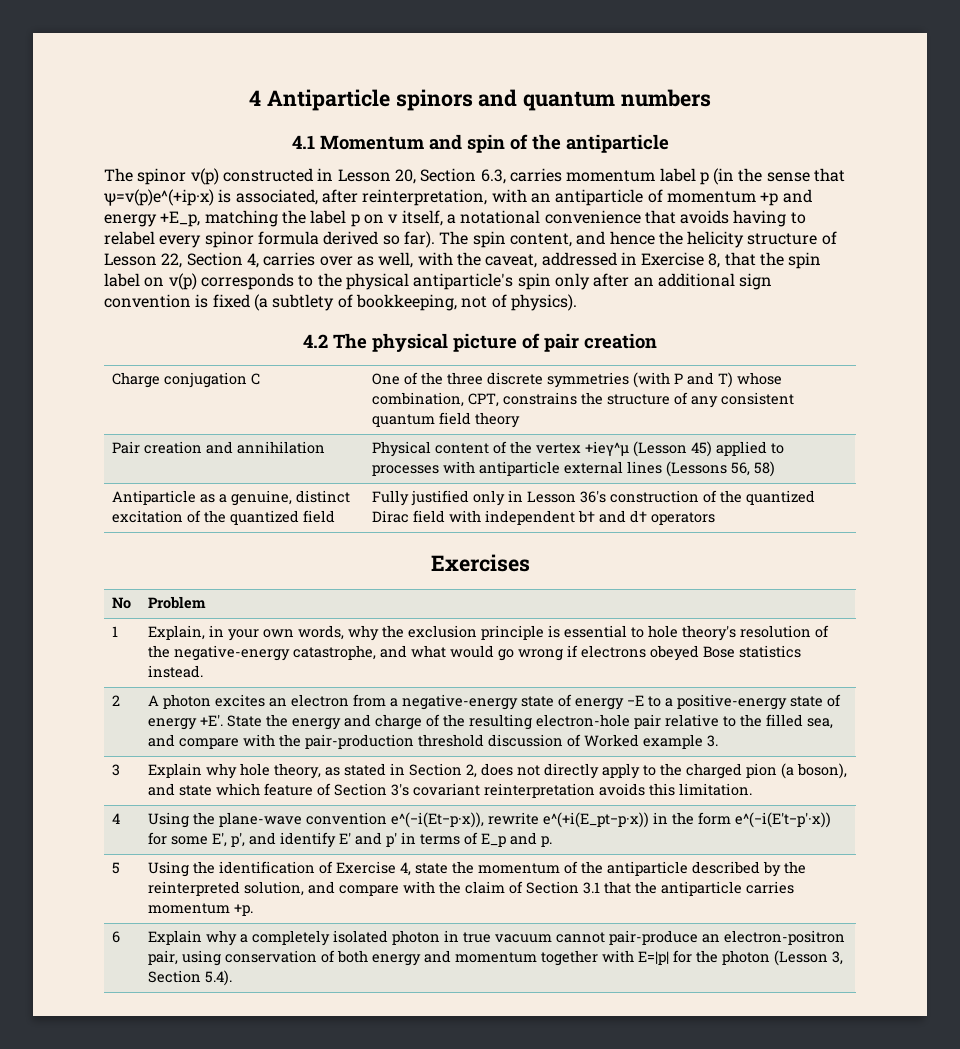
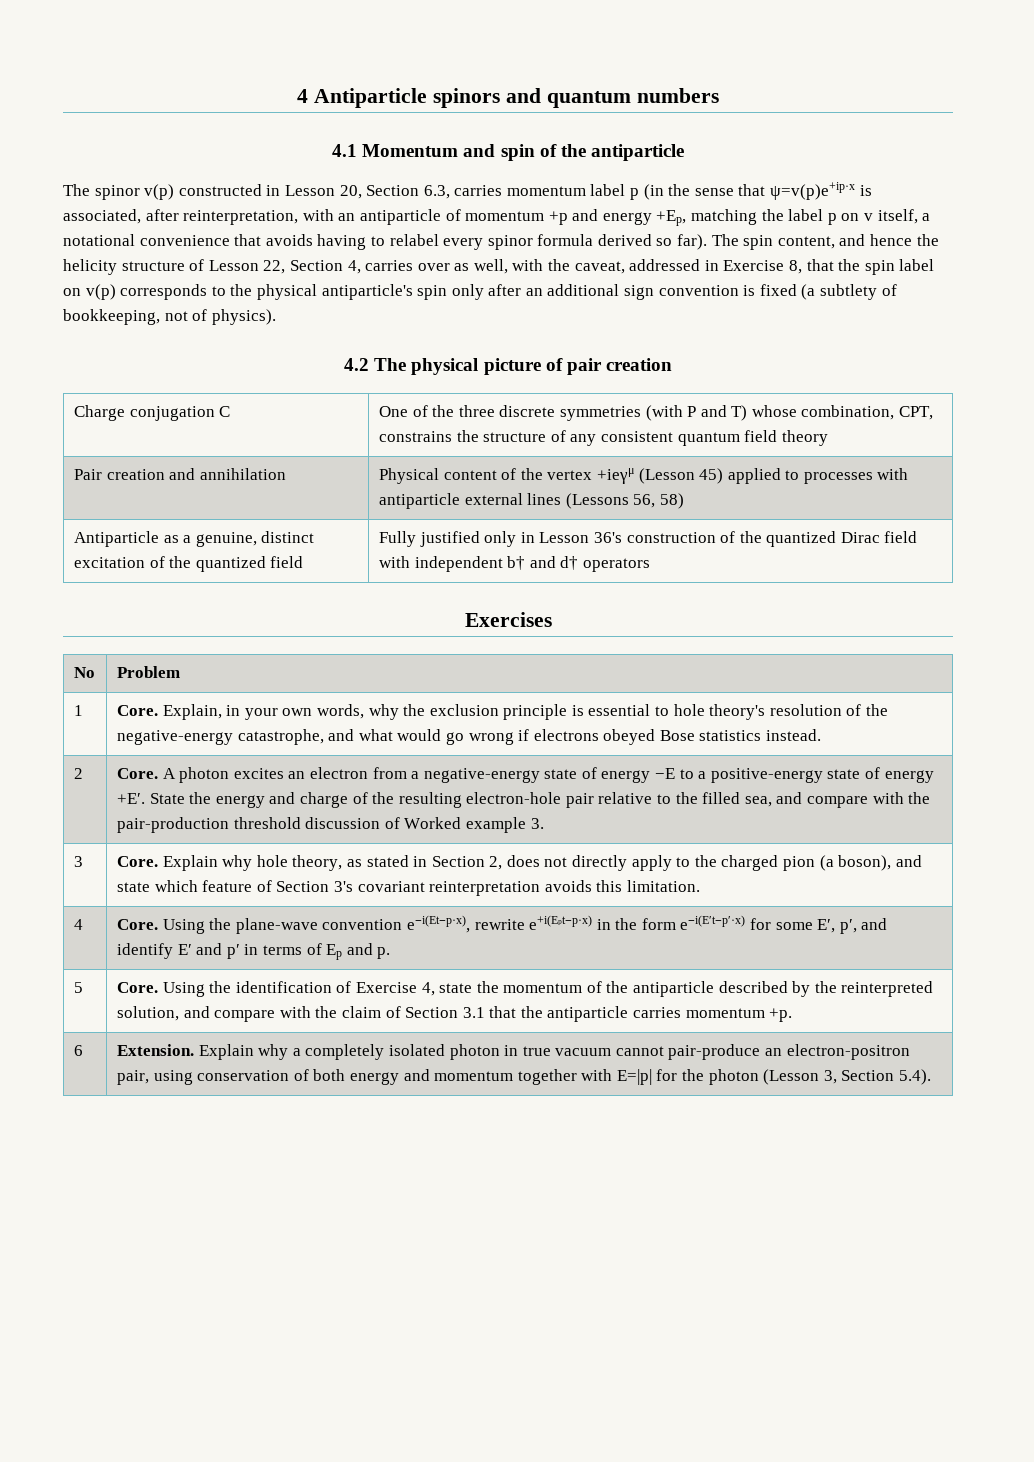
[103,189,214,206] ψ=v(p)e^(+ip·x) -> [770,182,856,200] ψ=v(p)e+ip·x
[160,211,201,227] +E_p, -> [656,210,687,226] +Ep,
[585,441,630,456] +ieγ^μ -> [596,468,634,484] +ieγμ
(119, 631) none -> [116,705,158,716] Core.
(121, 700) none -> [116,768,158,779] Core.
(121, 770) none -> [116,856,158,867] Core.
(121, 818) none -> [116,919,158,930] Core.
[391,812,650,828] e^(−i(Et−p·x)), rewrite e^(+i(E_pt−p·x)) -> [406,915,593,933] e−i(Et−p·x), rewrite e+i(Eₚt−p·x)
[735,812,832,828] e^(−i(E′t−p′·x)) -> [680,915,746,930] e−i(E′t−p′·x)
[481,833,507,847] E_p -> [326,944,343,960] Ep
(121, 868) none -> [116,982,158,993] Core.
(121, 937) none -> [116,1044,194,1056] Extension.

